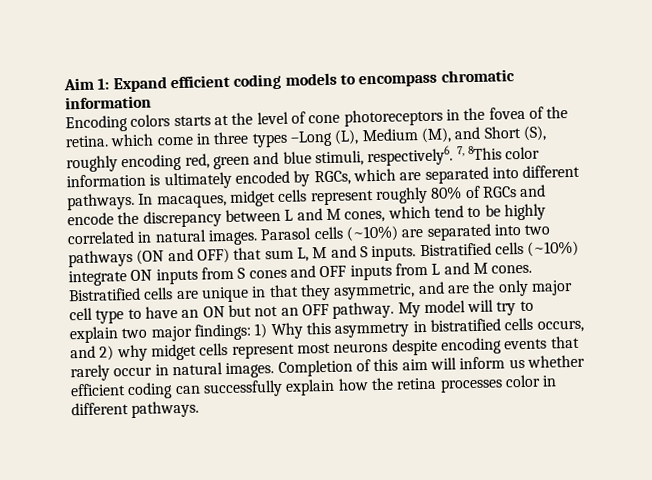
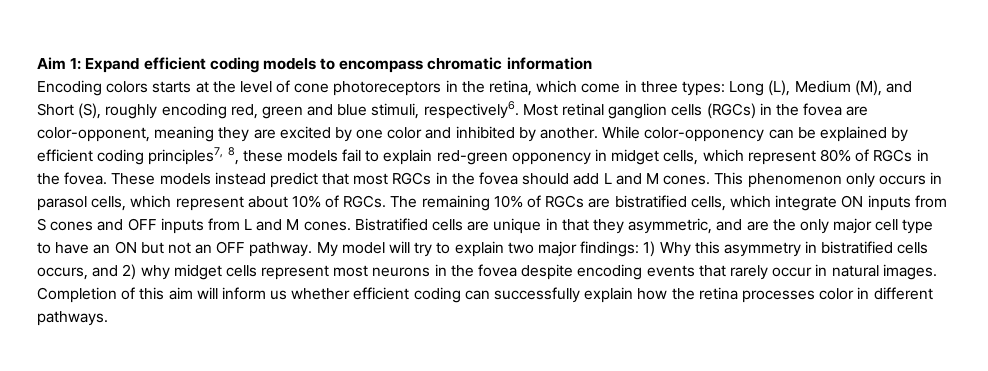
[488,106,569,120] [65,135,109,148] fovea of the retina. -> [489,80,533,96] retina,
[251,130,333,148] types –Long -> [681,81,765,96] types: Long
[456,145,541,161] [66,164,581,190] [67,184,547,211] [67,203,546,228] [67,223,551,246] [68,240,580,268] 7, 8This color information is ultimately encoded by RGCs, which are separated into different pathways. In macaques, midget cells represent roughly 80% of RGCs and encode the discrepancy between L and M cones, which tend to be highly correlated in natural images. Parasol cells (~10%) are separated into two pathways (ON and OFF) that sum L, M and S inputs. Bistratified cells (~10%) -> [522,103,869,119] [37,126,909,142] [37,147,929,165] [37,172,943,188] [37,195,771,211] Most retinal ganglion cells (RGCs) in the fovea are color-opponent, meaning they are excited by one color and inhibited by another. While color-opponency can be explained by efficient coding principles7, 8, these models fail to explain red-green opponency in midget cells, which represent 80% of RGCs in the fovea. These models instead predict that most RGCs in the fovea should add L and M cones. This phenomenon only occurs in parasol cells, which represent about 10% of RGCs. The remaining 10% of RGCs are bistratified cells, which
(389, 347) none -> [434,264,518,277] in the fovea

